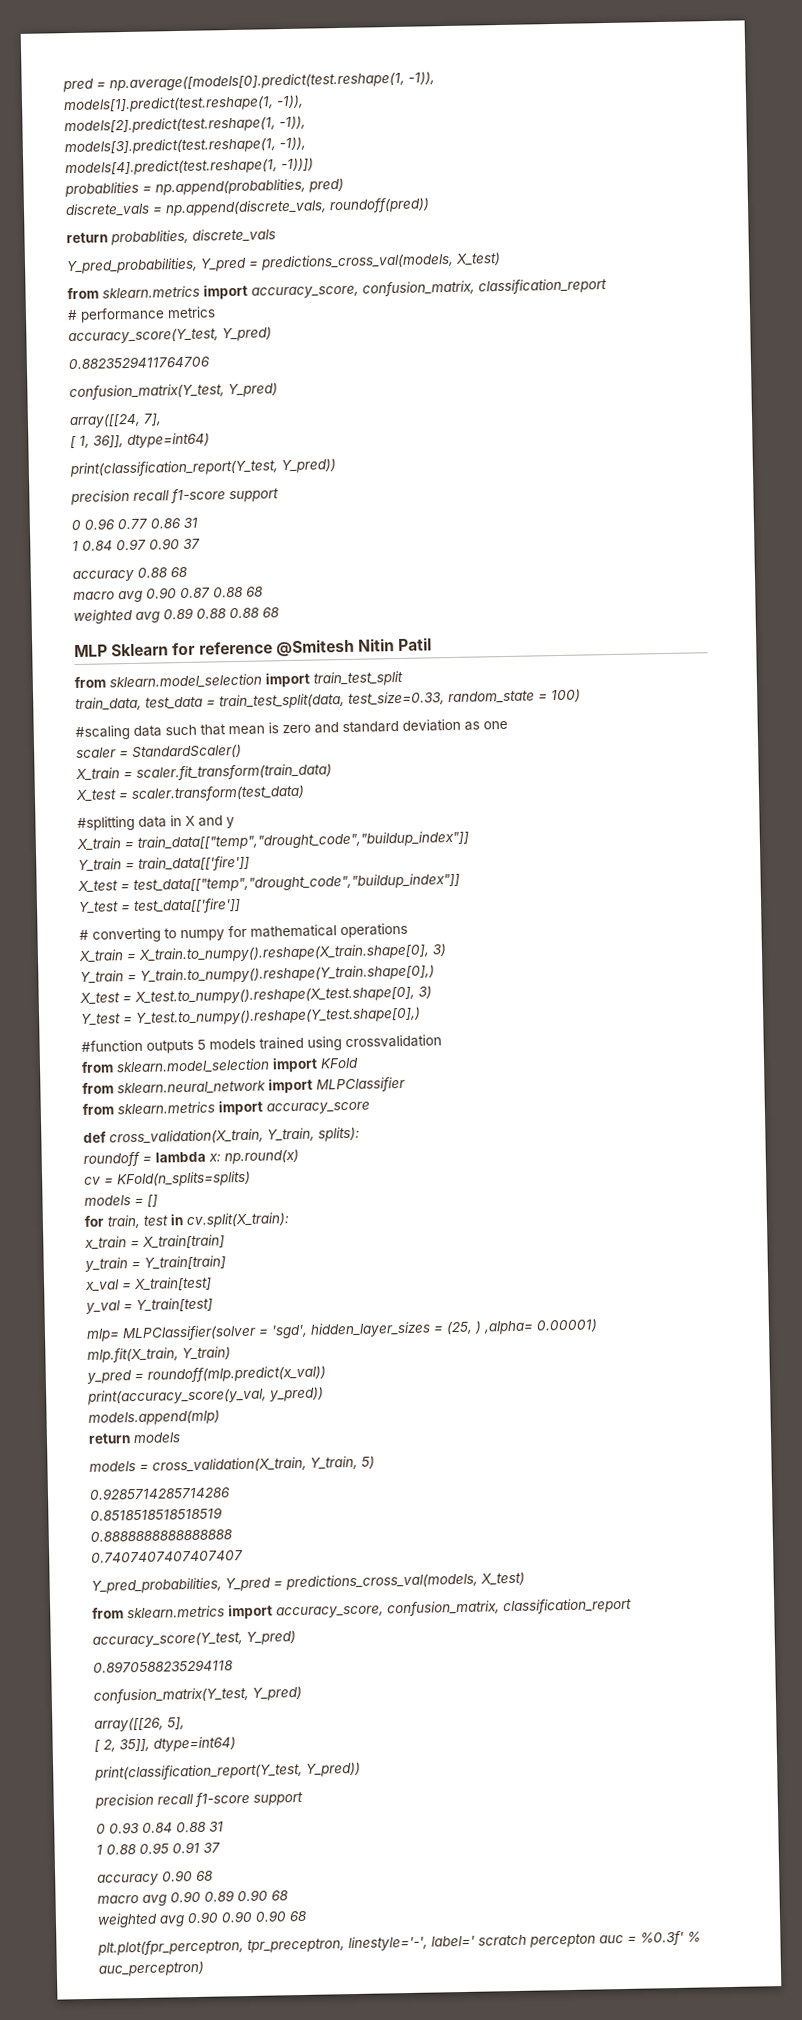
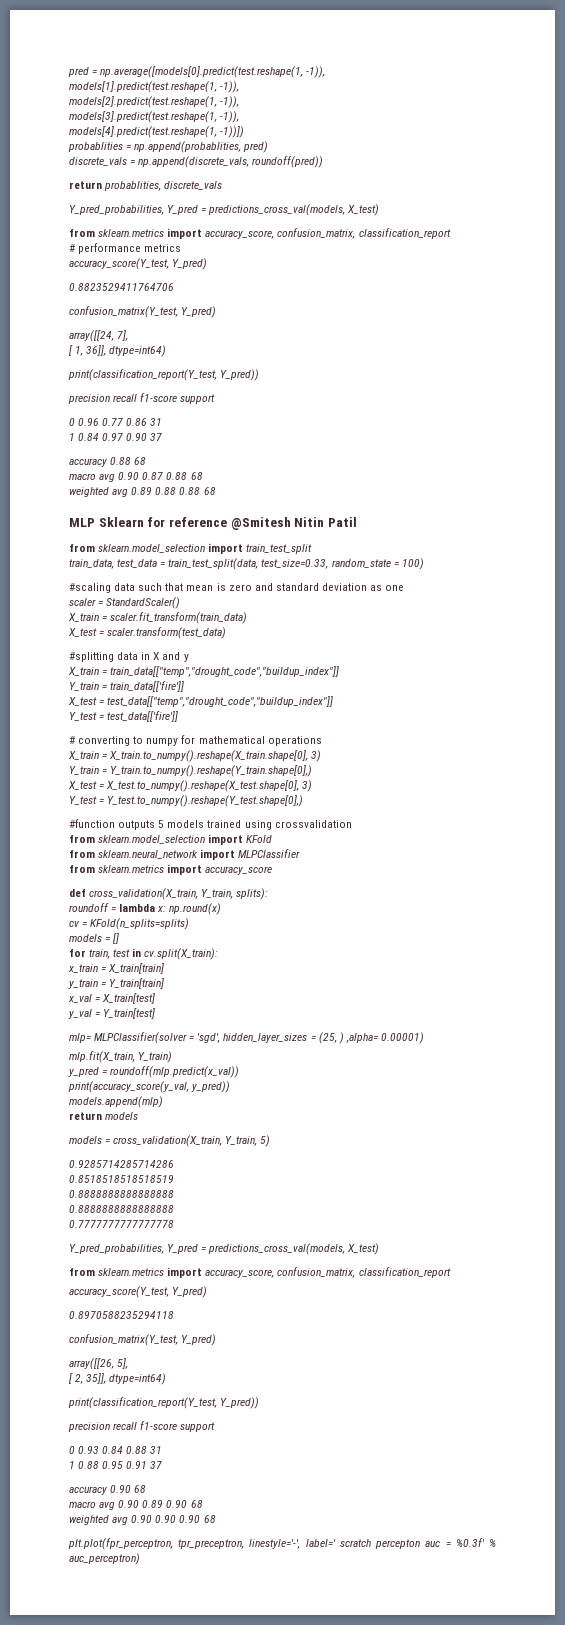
[91,1550,244,1563] 0.7407407407407407 -> [69,1205,174,1213] [69,1220,174,1228] 0.8888888888888888 // 0.7777777777777778

